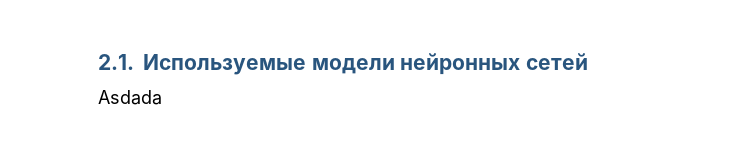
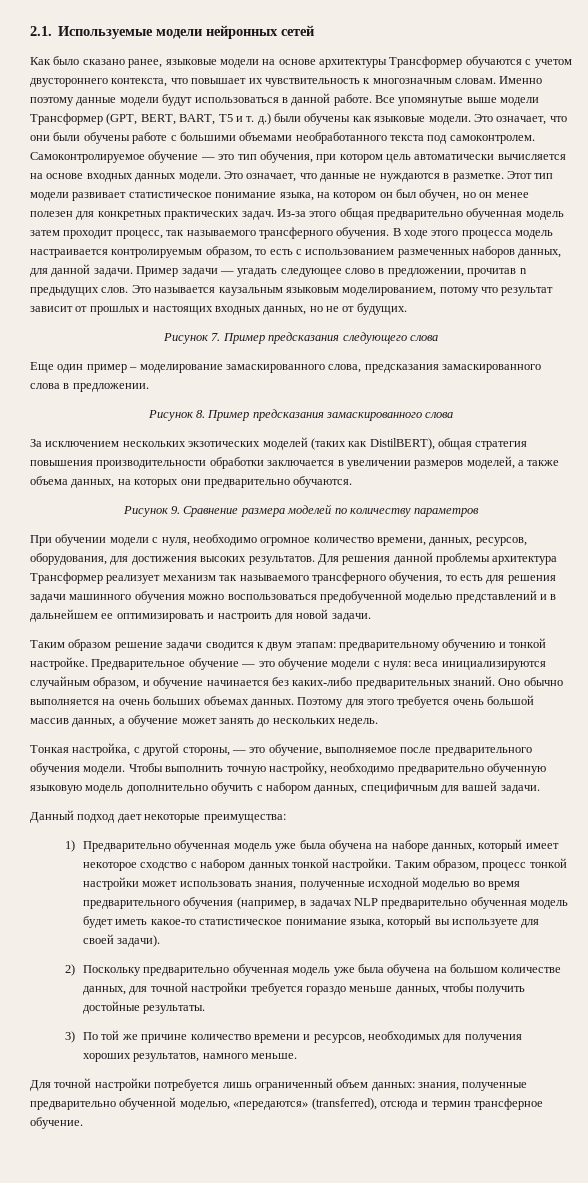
[98,90,162,105] Asdada -> [30,56,572,68] [30,76,543,87] [30,93,540,106] [30,113,567,125] [30,132,535,144] [30,151,566,163] [30,171,554,182] [30,189,529,201] [30,208,564,220] [30,227,554,239] [30,246,562,258] [30,264,527,277] [30,285,554,296] [30,303,407,315] [163,332,438,344] [30,362,541,373] [30,383,149,392] [147,409,454,421] [30,437,528,450] [30,456,560,469] [30,476,353,488] [122,504,480,517] [30,534,527,546] [30,552,558,565] [30,572,556,584] [30,590,557,603] [30,609,371,622] [30,638,547,651] [30,657,546,670] [30,676,563,689] [30,695,535,708] [30,715,378,727] [30,743,532,756] [30,762,546,775] [30,781,540,794] [30,810,286,823] [65,839,559,852] [83,858,567,871] [83,877,521,890] [83,897,569,909] [83,915,540,928] [83,934,161,947] [65,964,562,976] [83,982,526,995] [83,1001,206,1014] [65,1030,522,1043] [83,1053,298,1062] [30,1078,528,1091] [30,1097,543,1110] [30,1117,83,1129] Как было сказано ранее, языковые модели на основе архитектуры Трансформер обучаются с учетом двустороннего контекста, что повышает их чувствительность к многозначным словам. Именно поэтому данные модели будут использоваться в данной работе. Все упомянутые выше модели Трансформер (GPT, BERT, BART, T5 и т. д.) были обучены как языковые модели. Это означает, что они были обучены работе с большими объемами необработанного текста под самоконтролем. Самоконтролируемое обучение — это тип обучения, при котором цель автоматически вычисляется на основе входных данных модели. Это означает, что данные не нуждаются в разметке. Этот тип модели развивает статистическое понимание языка, на котором он был обучен, но он менее полезен для конкретных практических задач. Из-за этого общая предварительно обученная модель затем проходит процесс, так называемого трансферного обучения. В ходе этого процесса модель настраивается контролируемым образом, то есть с использованием размеченных наборов данных, для данной задачи. Пример задачи — угадать следующее слово в предложении, прочитав n предыдущих слов. Это называется каузальным языковым моделированием, потому что результат зависит от прошлых и настоящих входных данных, но не от будущих. // Рисунок 7. Пример предсказания следующего слова // Еще один пример – моделирование замаскированного слова, предсказания замаскированного слова в предложении. // Рисунок 8. Пример предсказания замаскированного слова // За исключением нескольких экзотических моделей (таких как DistilBERT), общая стратегия повышения производительности обработки заключается в увеличении размеров моделей, а также объема данных, на которых они предварительно обучаются. // Рисунок 9. Сравнение размера моделей по количеству параметров // При обучении модели с нуля, необходимо огромное количество времени, данных, ресурсов, оборудования, для достижения высоких результатов. Для решения данной проблемы архитектура Трансформер реализует механизм так называемого трансферного обучения, то есть для решения задачи машинного обучения можно воспользоваться предобученной моделью представлений и в дальнейшем ее оптимизировать и настроить для новой задачи. // Таким образом решение задачи сводится к двум этапам: предварительному обучению и тонкой настройке. Предварительное обучение — это обучение модели с нуля: веса инициализируются случайным образом, и обучение начинается без каких-либо предварительных знаний. Оно обычно выполняется на очень больших объемах данных. Поэтому для этого требуется очень большой массив данных, а обучение может занять до нескольких недель. // Тонкая настройка, с другой стороны, — это обучение, выполняемое после предварительного обучения модели. Чтобы выполнить точную настройку, необходимо предварительно обученную языковую модель дополнительно обучить с набором данных, специфичным для вашей задачи. // Данный подход дает некоторые преимущества: // 1) Предварительно обученная модель уже была обучена на наборе данных, который имеет некоторое сходство с набором данных тонкой настройки. Таким образом, процесс тонкой настройки может использовать знания, полученные исходной моделью во время предварительного обучения (например, в задачах NLP предварительно обученная модель будет иметь какое-то статистическое понимание языка, который вы используете для своей задачи). // 2) Поскольку предварительно обученная модель уже была обучена на большом количестве данных, для точной настройки требуется гораздо меньше данных, чтобы получить достойные результаты. // 3) По той же причине количество времени и ресурсов, необходимых для получения хороших результатов, намного меньше. // Для точной настройки потребуется лишь ограниченный объем данных: знания, полученные предварительно обученной моделью, «передаются» (transferred), отсюда и термин трансферное обучение.

